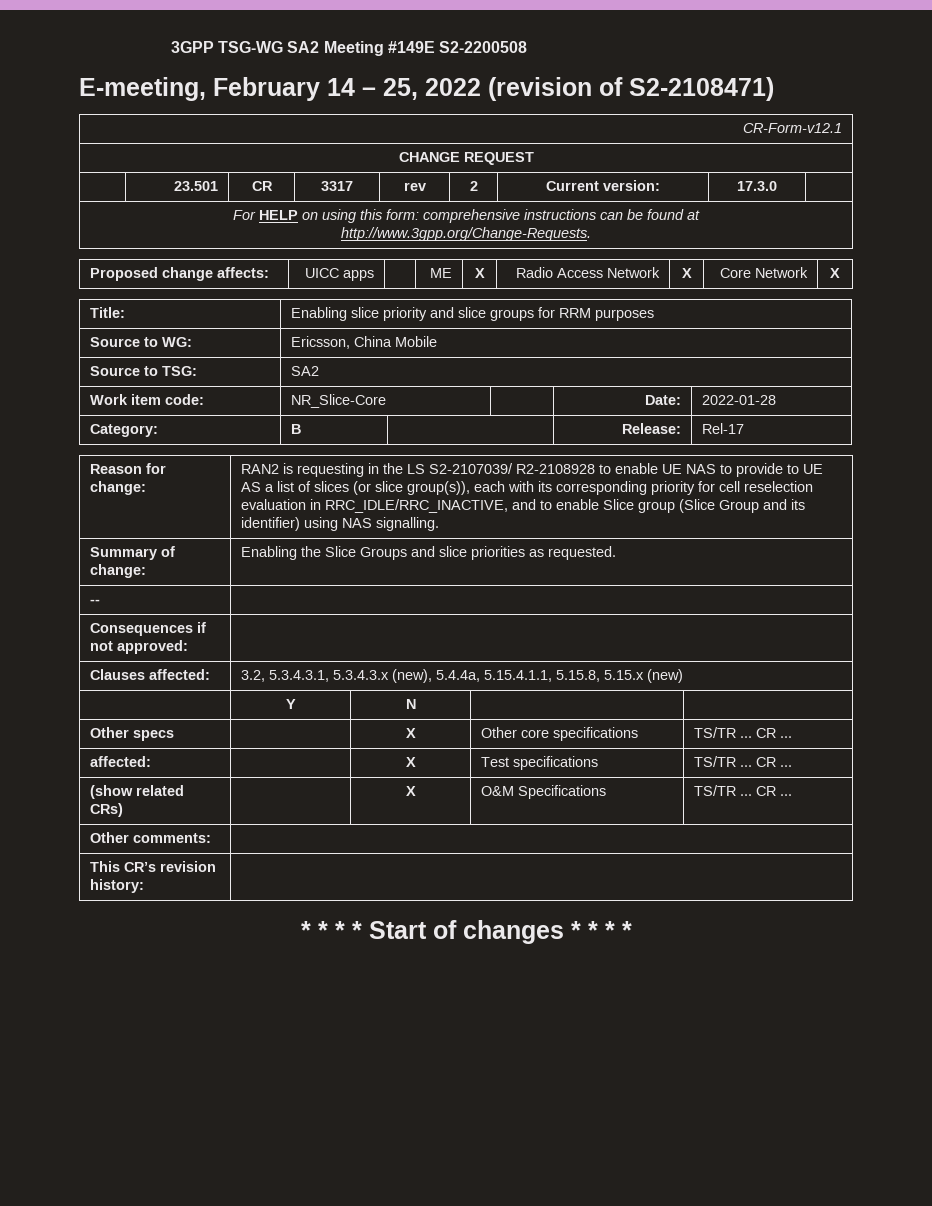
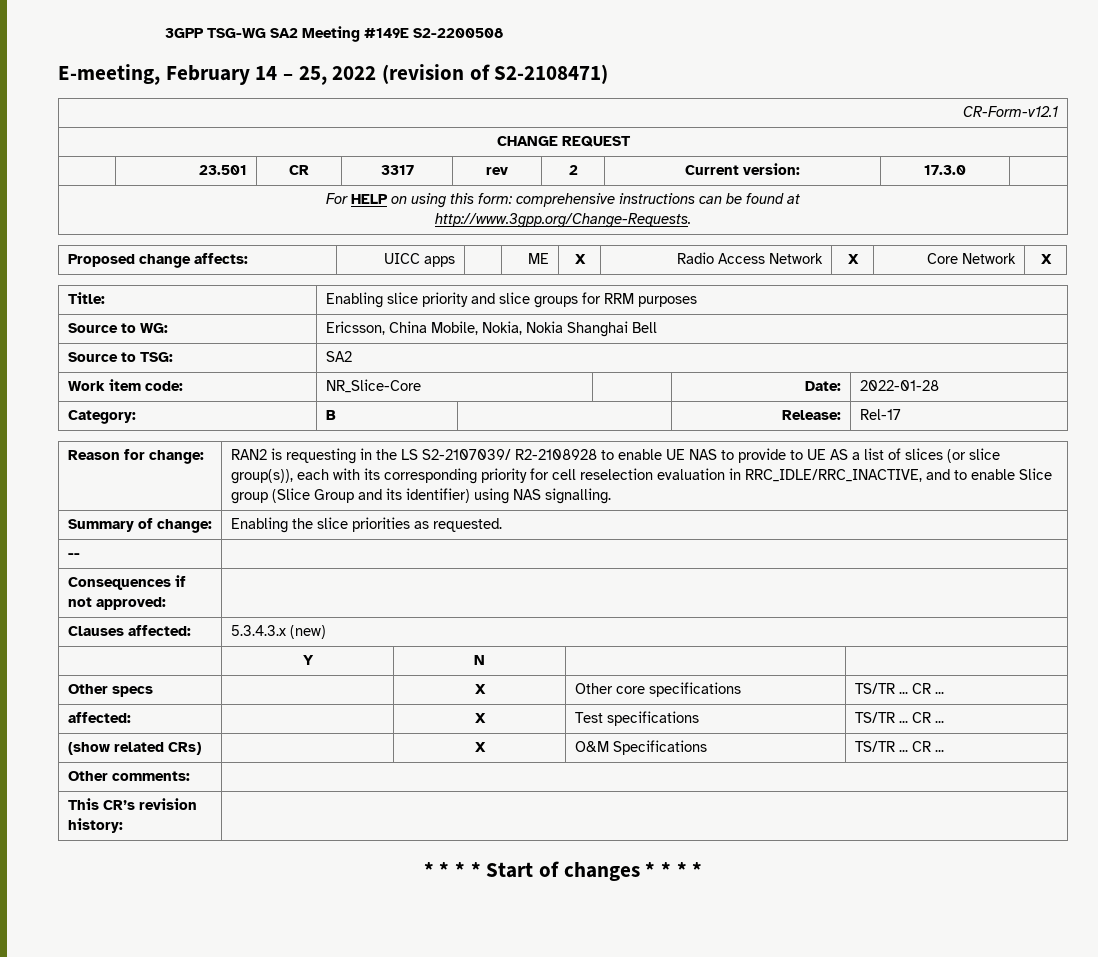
[395,336,438,347] Mobile -> [430,321,657,337] Mobile, Nokia, Nokia Shanghai Bell
[325,546,436,560] Slice Groups and -> (313, 523) none
[241,669,645,683] 3.2, 5.3.4.3.1, 5.3.4.3.x (new), 5.4.4a, 5.15.4.1.1, 5.15.8, 5.15.x -> [230,625,286,636] 5.3.4.3.x

